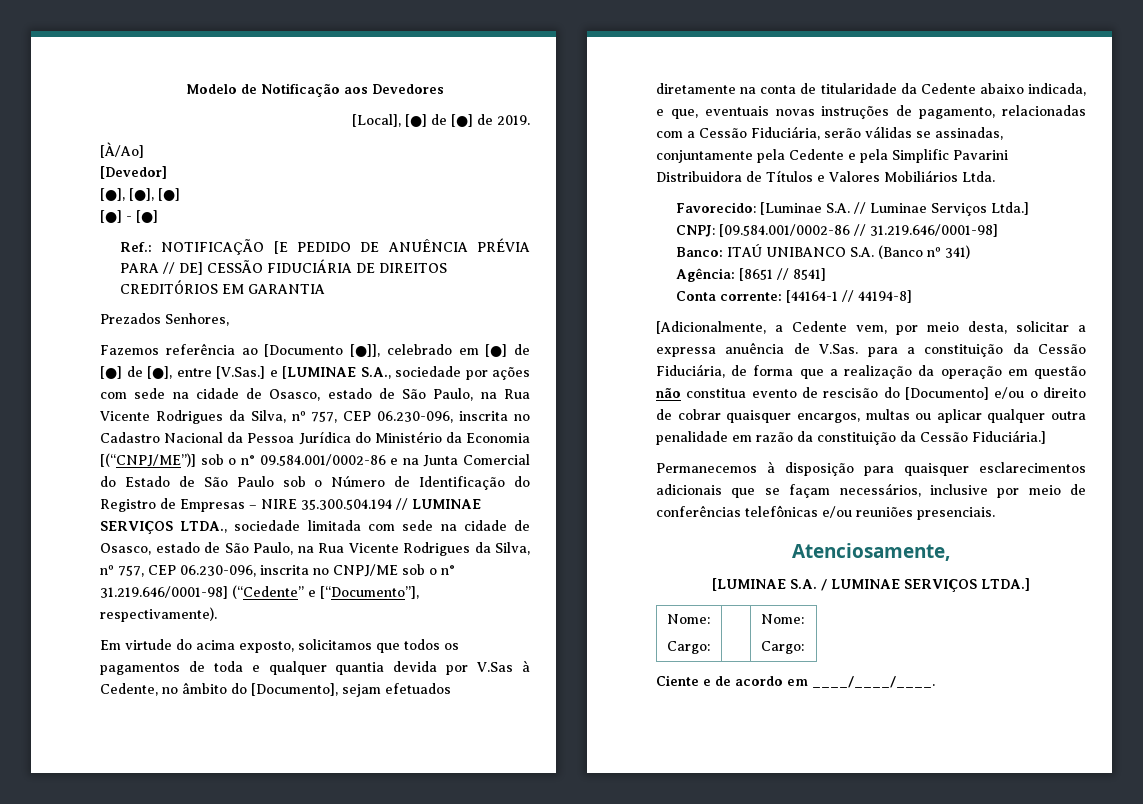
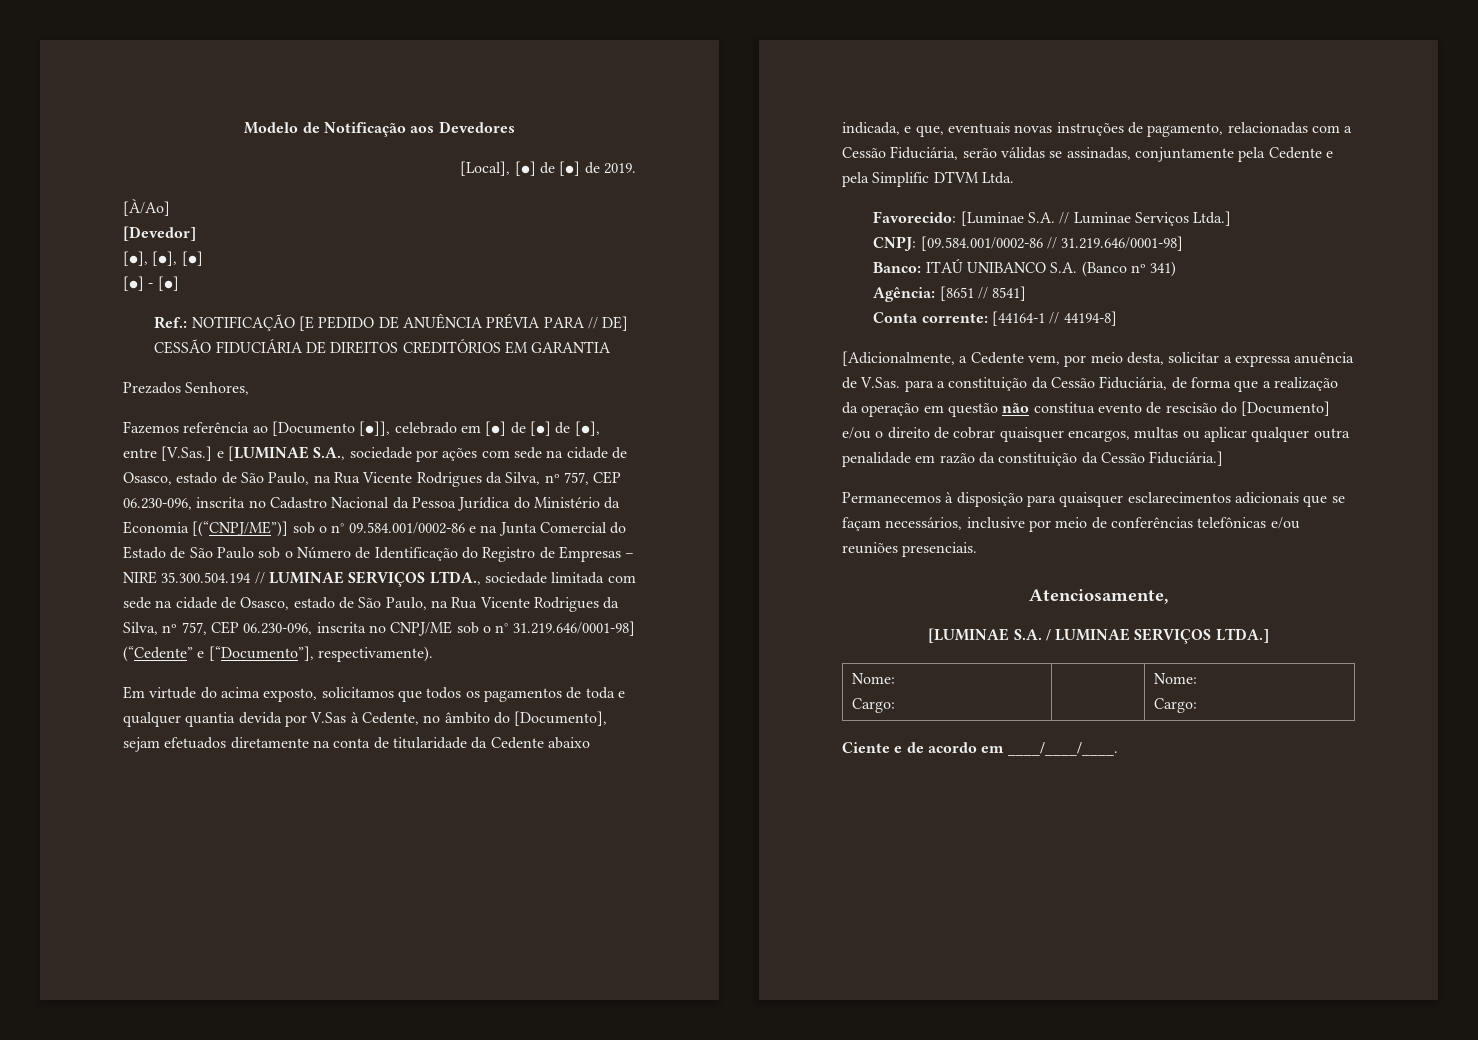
[953,150,1008,160] [656,170,958,182] Pavarini Distribuidora de Títulos e Valores Mobiliários -> [933,171,979,183] DTVM

